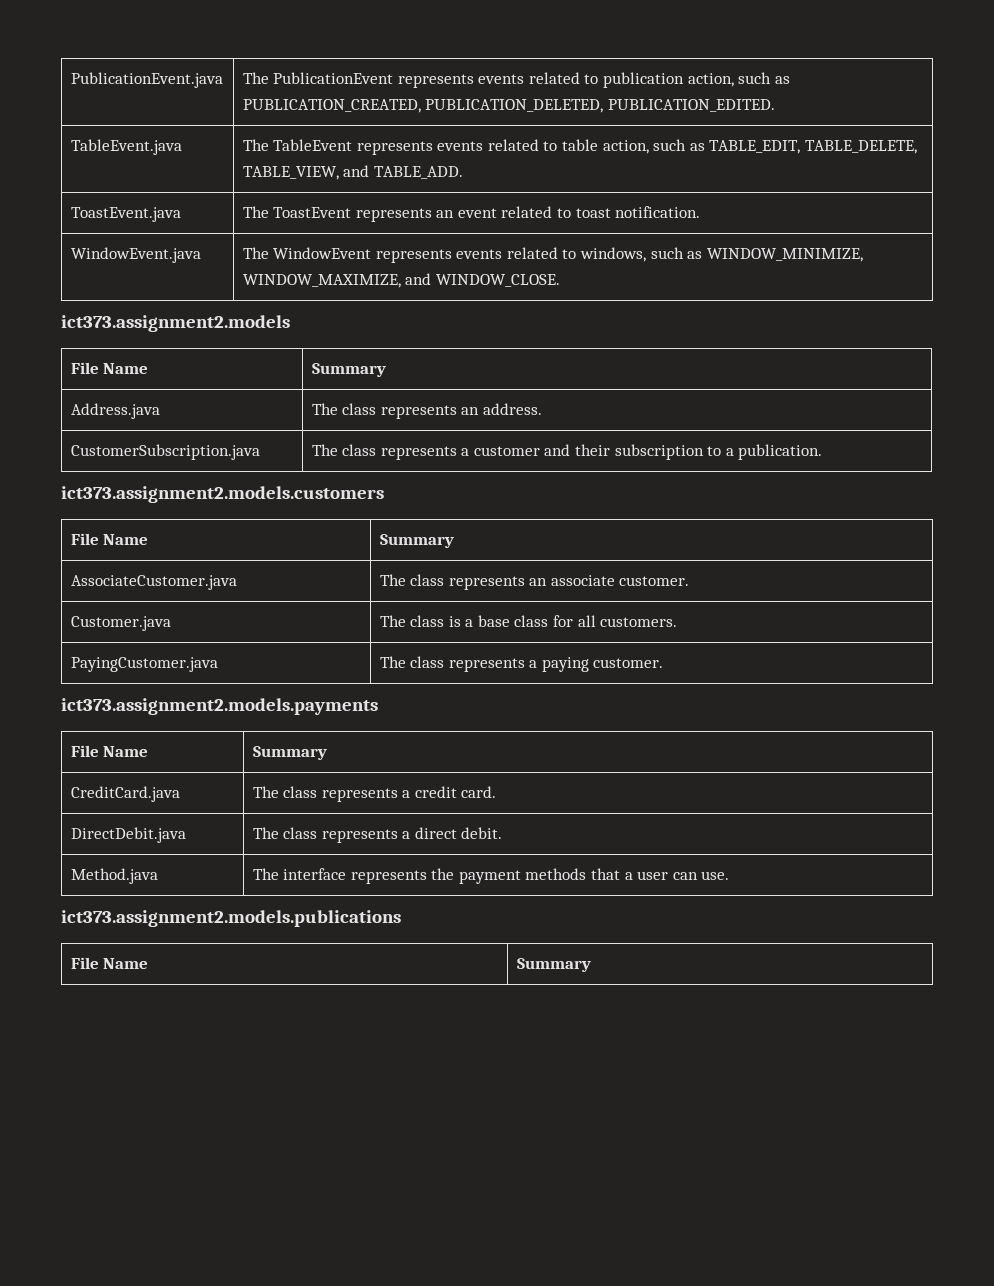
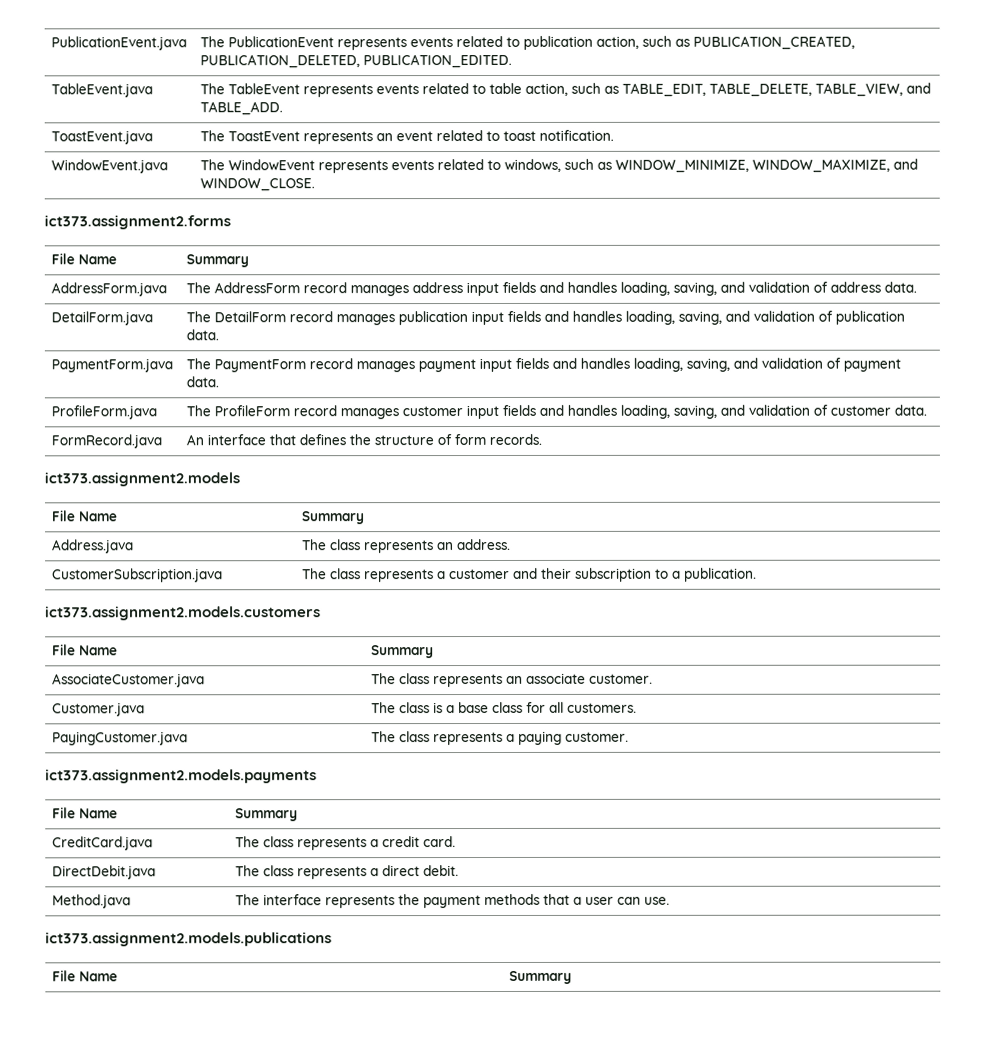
(560, 280) none -> [44,215,231,230] [50,253,117,265] [185,254,249,268] [50,282,167,297] [185,281,917,297] [50,311,153,326] [185,310,905,326] [185,329,219,341] [50,358,173,373] [185,357,901,373] [185,376,219,388] [50,405,157,420] [185,404,927,420] [50,434,162,449] [185,433,542,446] // ict373.assignment2.forms // File Name | Summary // AddressForm.java | The AddressForm record manages address input fields and handles loading, saving, and validation of address data. // DetailForm.java | The DetailForm record manages publication input fields and handles loading, saving, and validation of publication data. // PaymentForm.java | The PaymentForm record manages payment input fields and handles loading, saving, and validation of payment data. // ProfileForm.java | The ProfileForm record manages customer input fields and handles loading, saving, and validation of customer data. // FormRecord.java | An interface that defines the structure of form records.

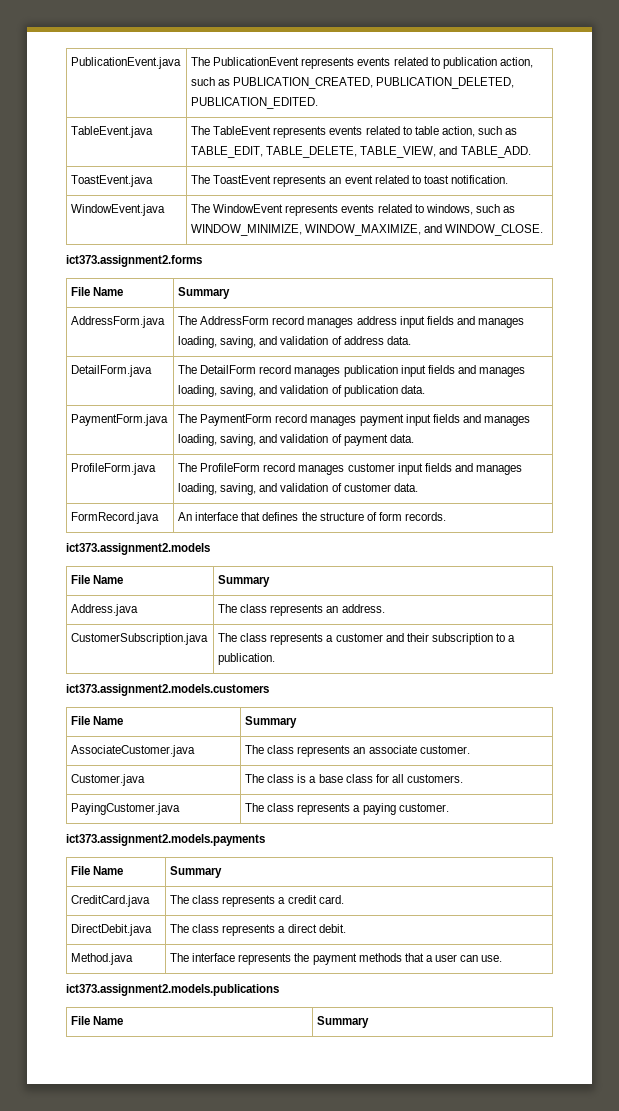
[566,281,617,293] handles -> [477,318,524,328] manages
[571,310,622,322] handles -> [478,367,525,377] manages
[579,357,630,369] handles -> [483,416,530,426] manages
[566,404,617,416] handles -> [475,465,522,475] manages

